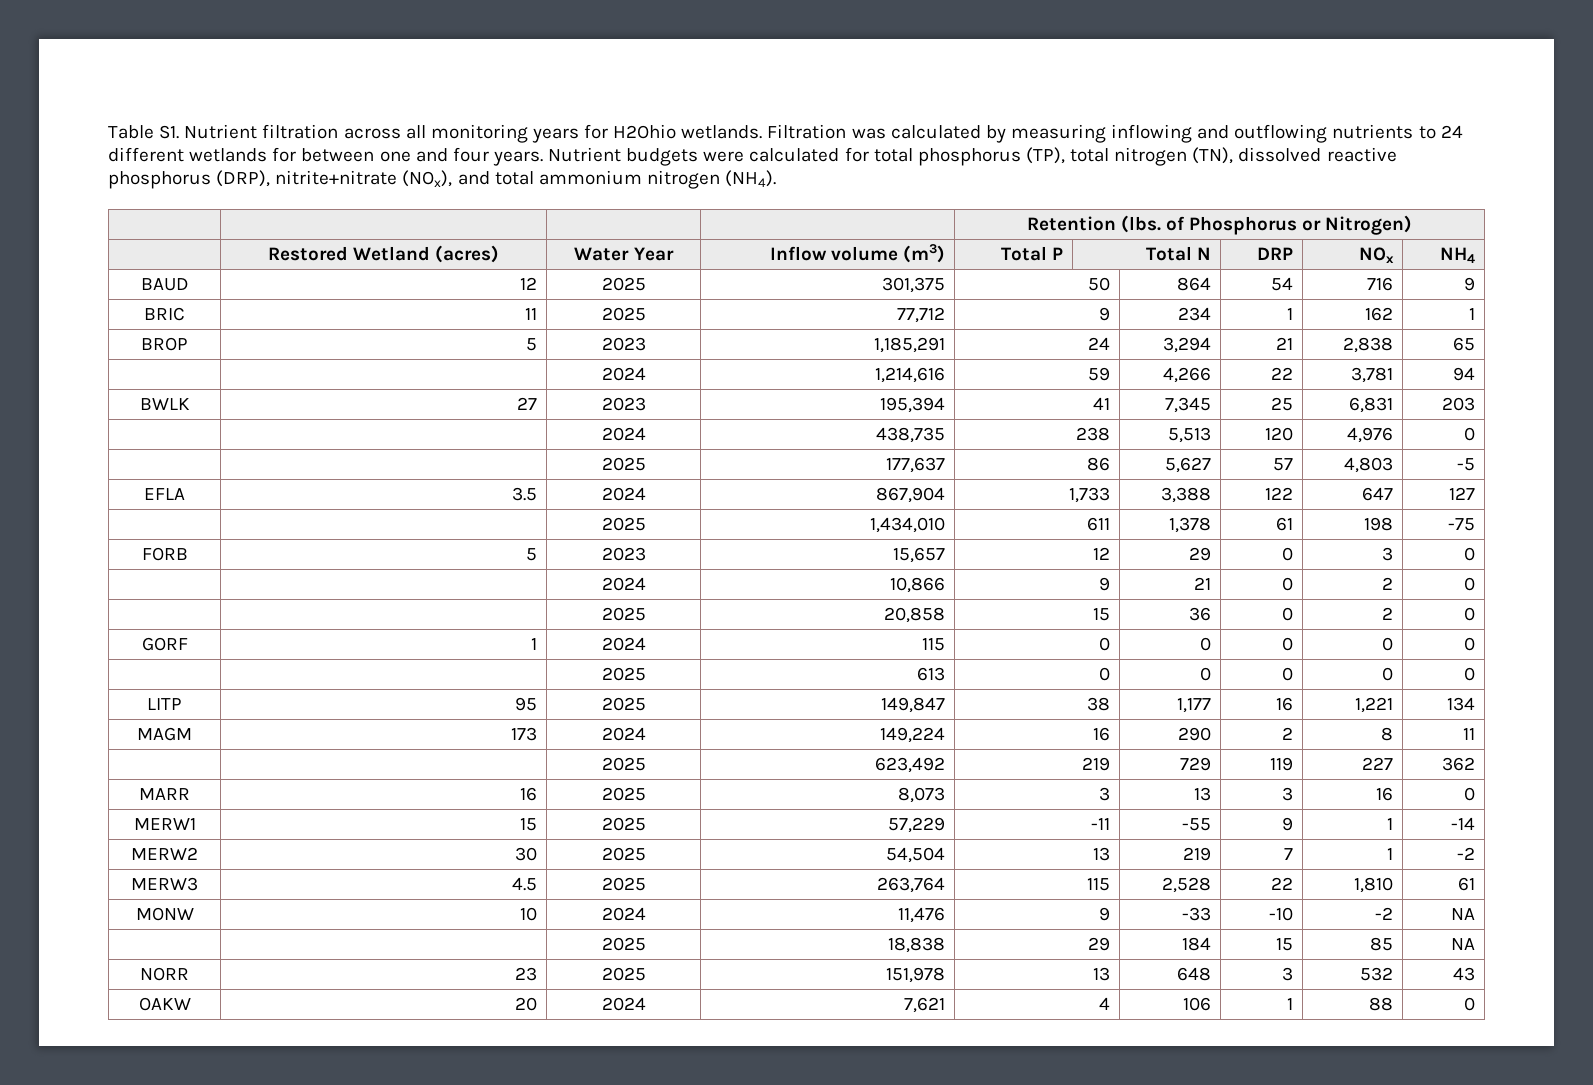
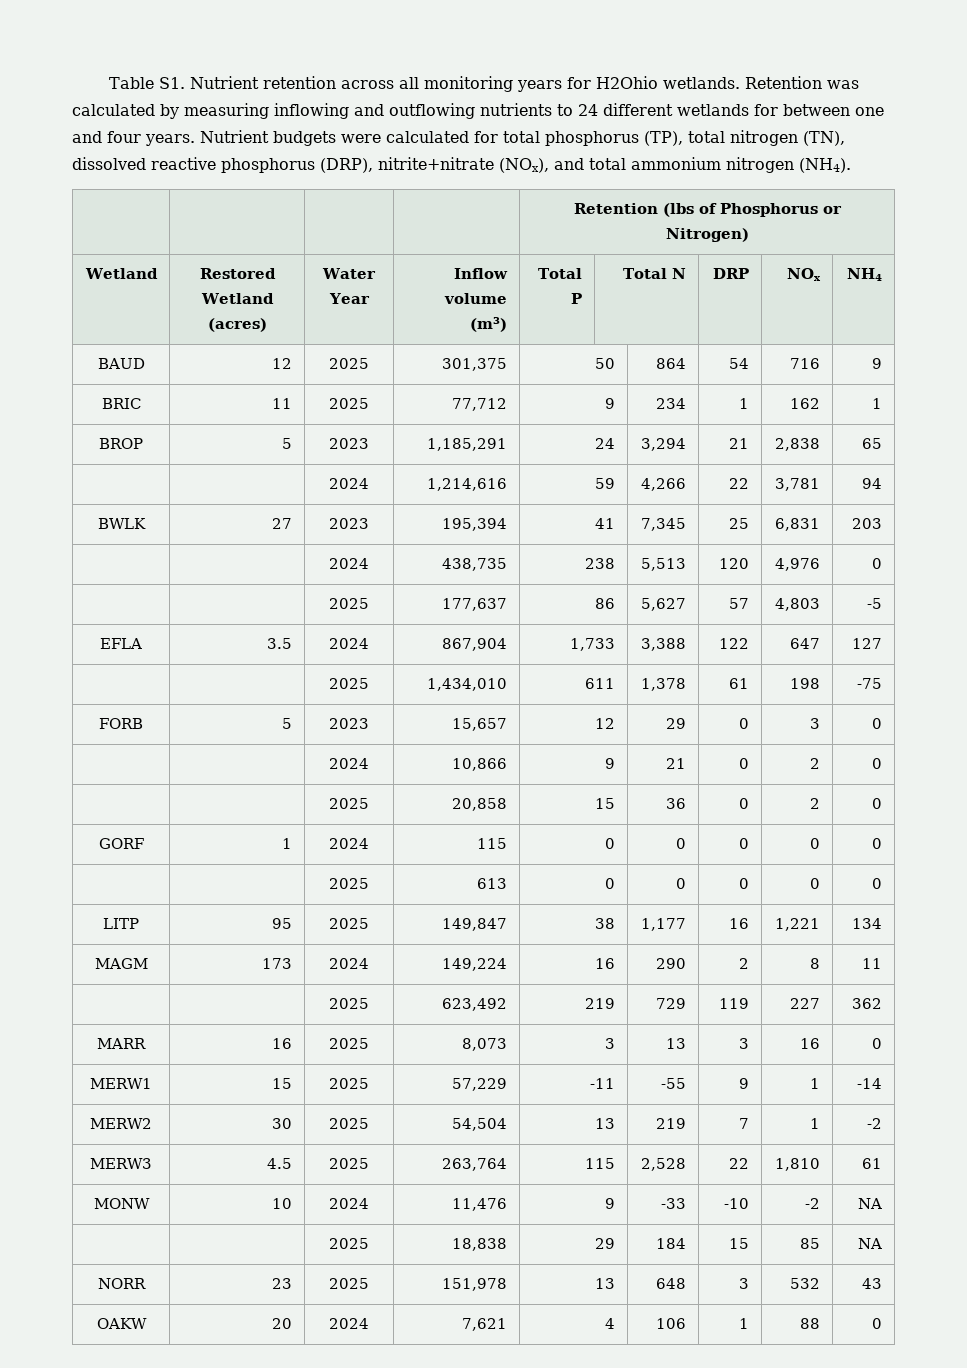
[262,124,339,139] filtration -> [263,76,337,89] retention
[767,124,847,139] Filtration -> [745,76,823,89] Retention
[1120,215,1161,233] (lbs. -> [662,203,694,217] (lbs
(1413, 225) none -> [84,268,158,279] Wetland

